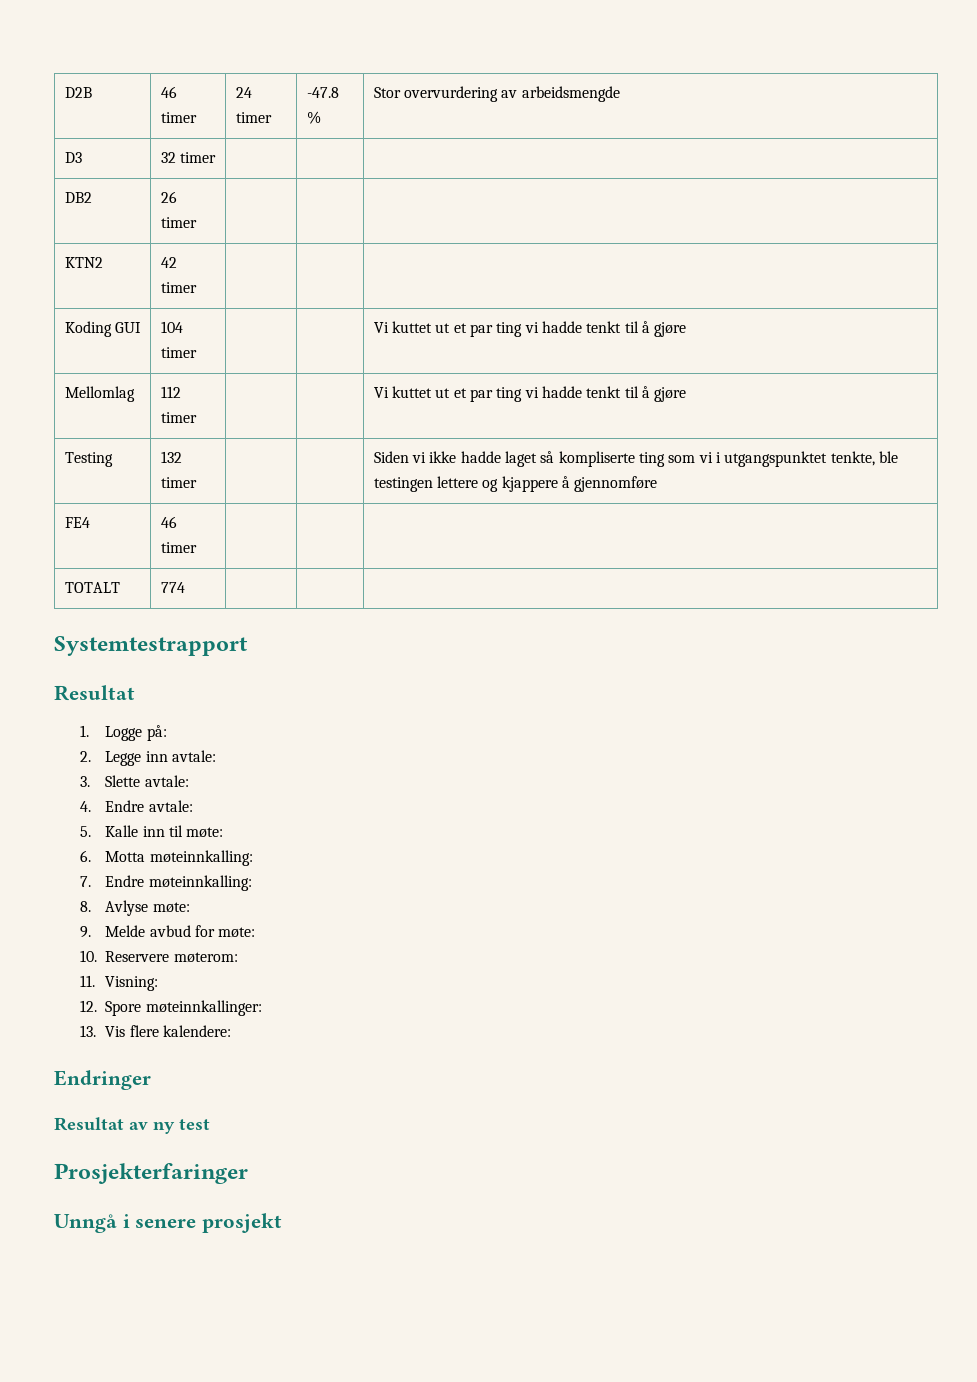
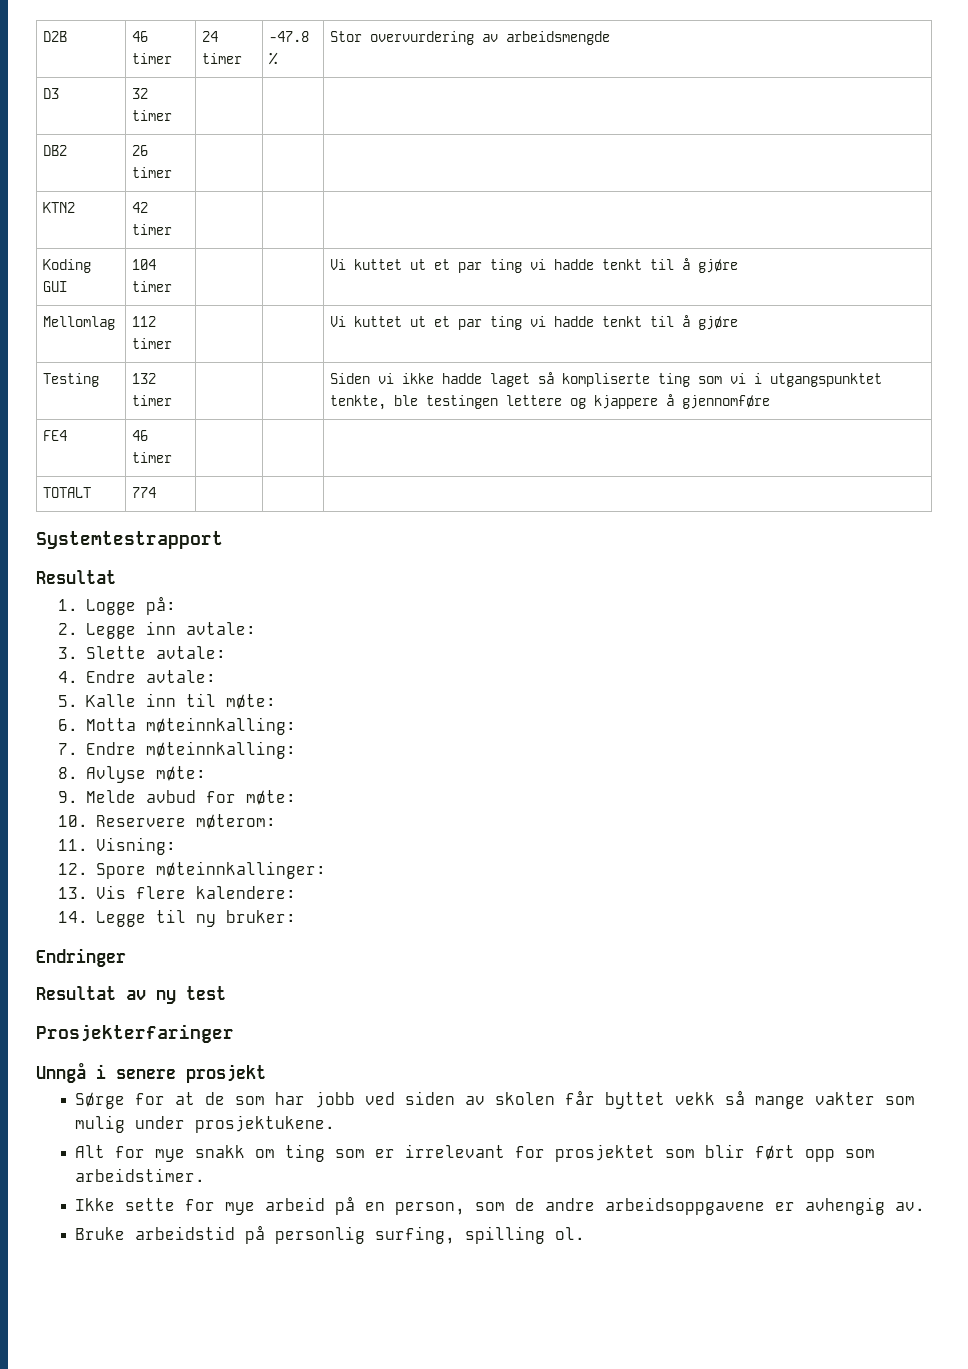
(231, 1031) none -> [58,909,297,927] // 14. Legge til ny bruker:
(283, 1223) none -> [75,1090,916,1109] [75,1115,336,1133] [75,1144,876,1162] [75,1168,206,1182] [75,1196,926,1215] [75,1225,586,1244] // Sørge for at de som har jobb ved siden av skolen får byttet vekk så mange vakter som mulig under prosjektukene. // Alt for mye snakk om ting som er irrelevant for prosjektet som blir ført opp som arbeidstimer. // Ikke sette for mye arbeid på en person, som de andre arbeidsoppgavene er avhengig av. // Bruke arbeidstid på personlig surfing, spilling ol.

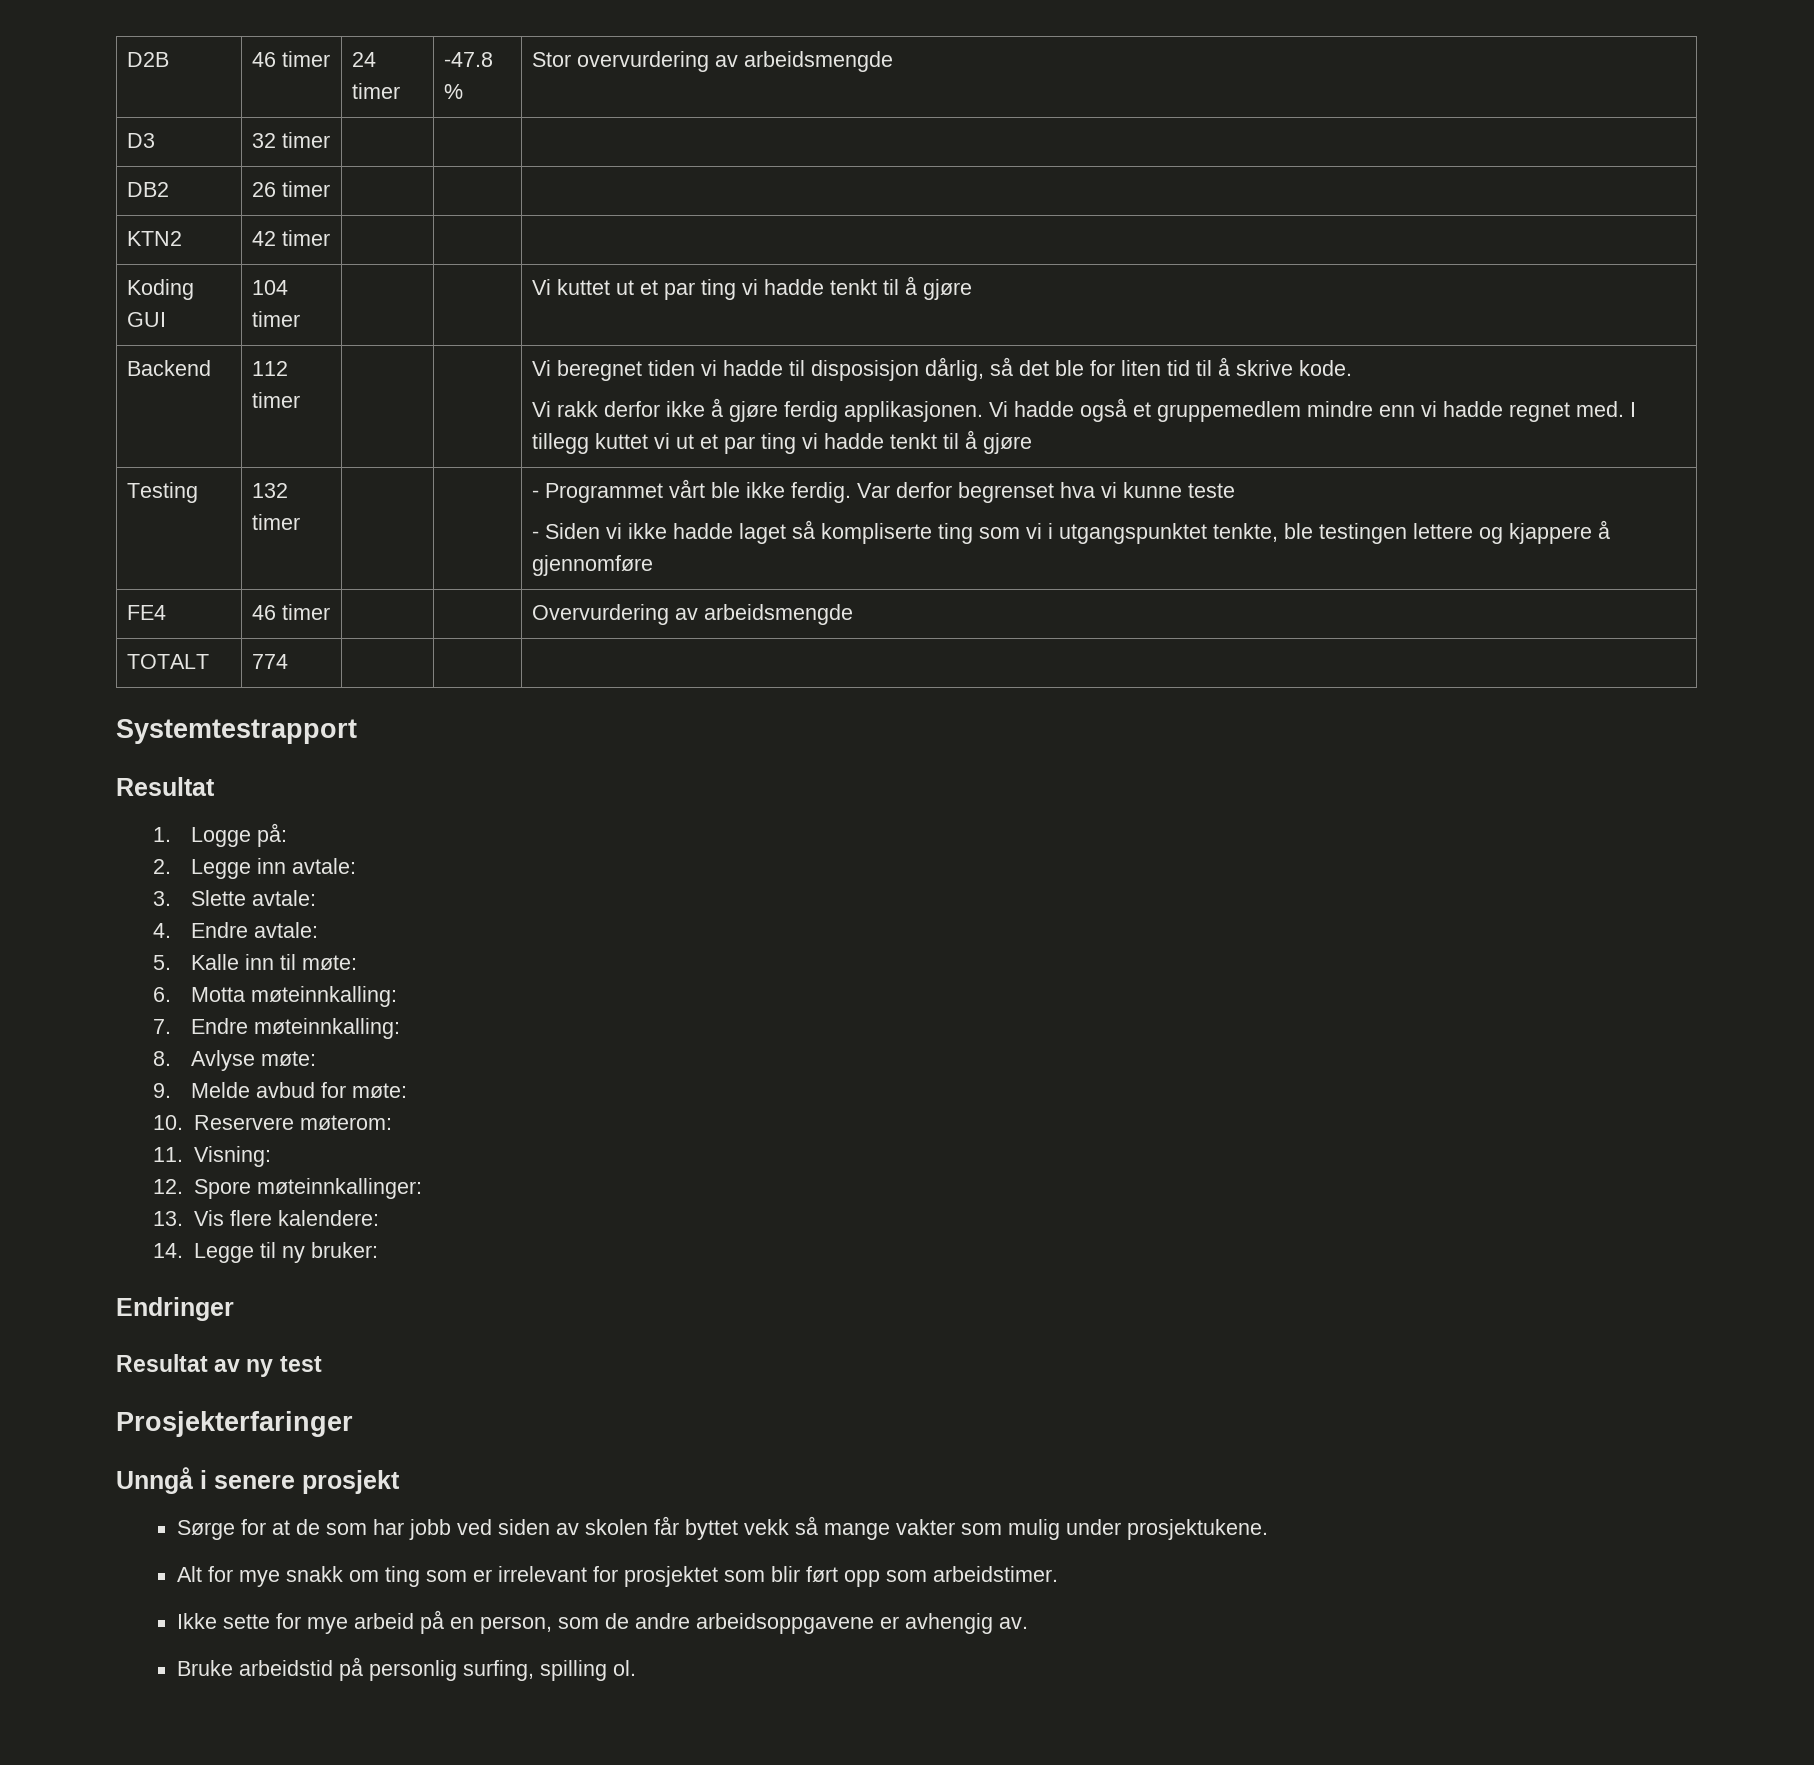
[42,316,115,330] Mellomlag -> [126,360,211,376] Backend
[353,316,402,327] kuttet -> [556,357,1352,381] [531,398,1636,422] [531,433,670,454] beregnet tiden vi hadde til disposisjon dårlig, så det ble for liten tid til å skrive kode. // Vi rakk derfor ikke å gjøre ferdig applikasjonen. Vi hadde også et gruppemedlem mindre enn vi hadde regnet med. I tillegg kuttet vi
(172, 400) none -> [531,479,1235,503] [531,531,539,539] - Programmet vårt ble ikke ferdig. Var derfor begrenset hva vi kunne teste // -
(172, 457) none -> [531,604,853,625] Overvurdering av arbeidsmengde

